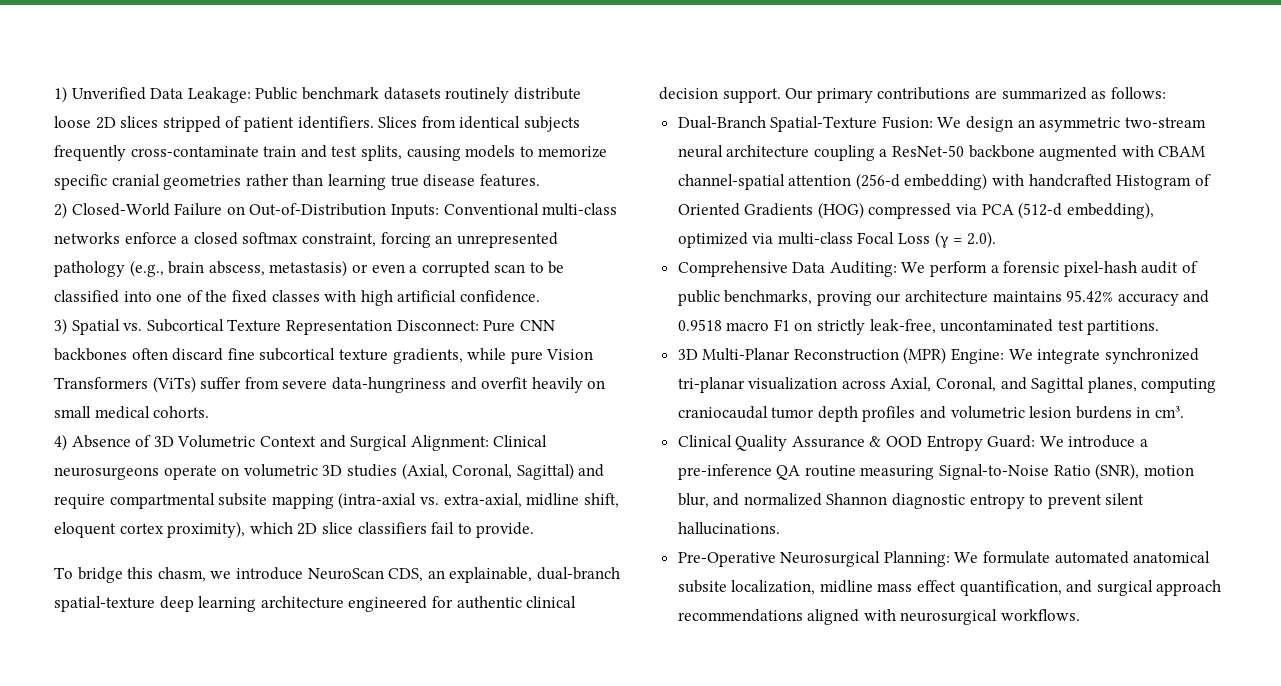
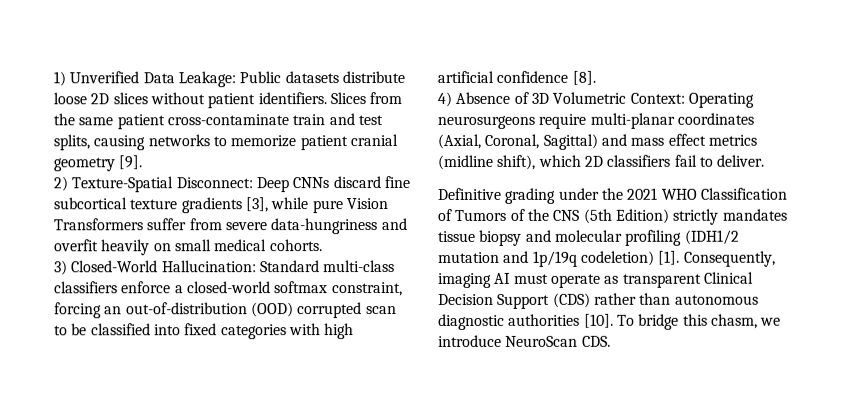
[301,87,510,103] benchmark datasets routinely -> [284,71,339,84] datasets
[162,116,242,132] stripped of -> [149,92,205,105] without
[459,116,580,132] [54,145,126,161] identical subjects frequently -> [53,113,165,130] the same patient
[465,145,516,158] models -> [147,134,210,147] networks
[54,174,540,190] [54,202,618,219] [54,232,558,248] [54,260,565,277] [54,290,540,306] [54,318,555,335] [54,348,168,361] specific cranial geometries rather than learning true disease features. // 2) Closed-World Failure on Out-of-Distribution Inputs: Conventional multi-class networks enforce a closed softmax constraint, forcing an unrepresented pathology (e.g., brain abscess, metastasis) or even a corrupted scan to be classified into one of the fixed classes with high artificial confidence. // 3) Spatial vs. Subcortical Texture Representation Disconnect: Pure CNN backbones often -> [299,134,398,151] [53,155,143,172] [53,176,330,193] patient cranial geometry [9]. // 2) Texture-Spatial Disconnect: Deep CNNs
[392,348,463,364] gradients, -> [180,197,269,214] gradients [3],
[152,376,196,393] (ViTs) -> (144, 224) none
(210, 412) none -> [54,260,396,276] [54,281,403,297] [54,302,397,319] [54,323,355,340] [437,70,596,85] // 3) Closed-World Hallucination: Standard multi-class classifiers enforce a closed-world softmax constraint, forcing an out-of-distribution (OOD) corrupted scan to be classified into fixed categories with high artificial confidence [8].
[259,435,548,451] [54,463,605,480] [54,492,619,509] [54,521,246,538] Context and Surgical Alignment: Clinical neurosurgeons operate on volumetric 3D studies (Axial, Coronal, Sagittal) and require compartmental subsite mapping (intra-axial vs. extra-axial, midline shift, eloquent cortex proximity), -> [629,92,754,108] [437,112,754,129] [437,133,757,150] [437,154,536,170] Context: Operating neurosurgeons require multi-planar coordinates (Axial, Coronal, Sagittal) and mass effect metrics (midline shift),
[321,522,353,534] slice -> (603, 161) none
[476,522,535,538] provide. // -> [716,154,765,167] [437,187,787,204] [438,208,788,225] [438,229,740,246] [438,250,776,267] [438,271,754,288] [438,292,759,309] [438,313,614,330] deliver. // Definitive grading under the 2021 WHO Classification of Tumors of the CNS (5th Edition) strictly mandates tissue biopsy and molecular profiling (IDH1/2 mutation and 1p/19q codeletion) [1]. Consequently, imaging AI must operate as transparent Clinical Decision Support (CDS) rather than autonomous diagnostic authorities [10].
[388,567,620,583] [54,596,577,612] [659,87,1166,103] [677,116,1206,132] [677,145,1206,161] [677,173,1211,190] [677,202,1154,219] [677,231,996,248] [677,261,1199,277] [677,290,1210,306] [677,319,1160,335] [677,347,1199,364] [677,377,1217,393] [677,406,1185,422] [677,435,1149,451] [677,463,1194,480] [677,493,1145,509] [677,522,780,535] [677,551,1211,567] [677,580,1222,596] [677,609,1081,625] CDS, an explainable, dual-branch spatial-texture deep learning architecture engineered for authentic clinical decision support. Our primary contributions are summarized as follows: // Dual-Branch Spatial-Texture Fusion: We design an asymmetric two-stream neural architecture coupling a ResNet-50 backbone augmented with CBAM channel-spatial attention (256-d embedding) with handcrafted Histogram of Oriented Gradients (HOG) compressed via PCA (512-d embedding), optimized via multi-class Focal Loss (γ = 2.0). // Comprehensive Data Auditing: We perform a forensic pixel-hash audit of public benchmarks, proving our architecture maintains 95.42% accuracy and 0.9518 macro F1 on strictly leak-free, uncontaminated test partitions. // 3D Multi-Planar Reconstruction (MPR) Engine: We integrate synchronized tri-planar visualization across Axial, Coronal, and Sagittal planes, computing craniocaudal tumor depth profiles and volumetric lesion burdens in cm³. // Clinical Quality Assurance & OOD Entropy Guard: We introduce a pre-inference QA routine measuring Signal-to-Noise Ratio (SNR), motion blur, and normalized Shannon diagnostic entropy to prevent silent hallucinations. // Pre-Operative Neurosurgical Planning: We formulate automated anatomical subsite localization, midline mass effect quantification, and surgical approach recommendations aligned with neurosurgical workflows. -> [581,335,611,347] CDS.

